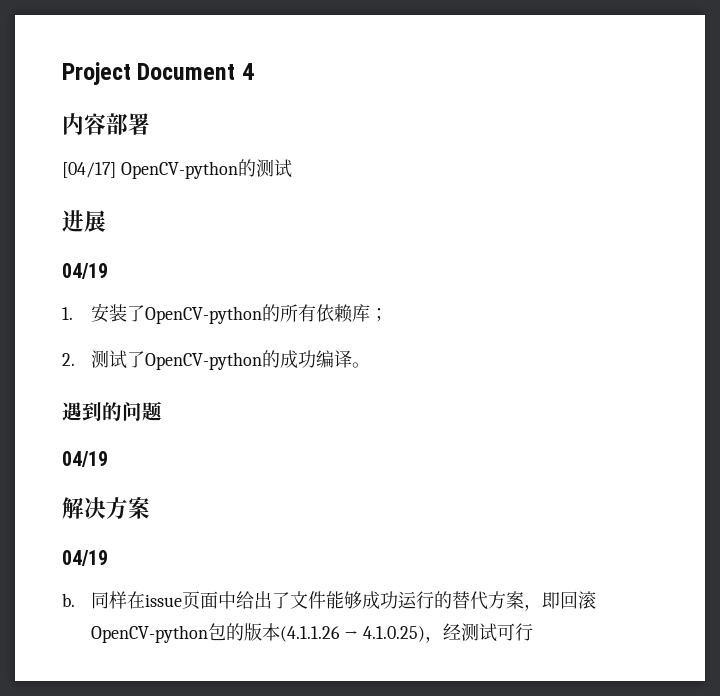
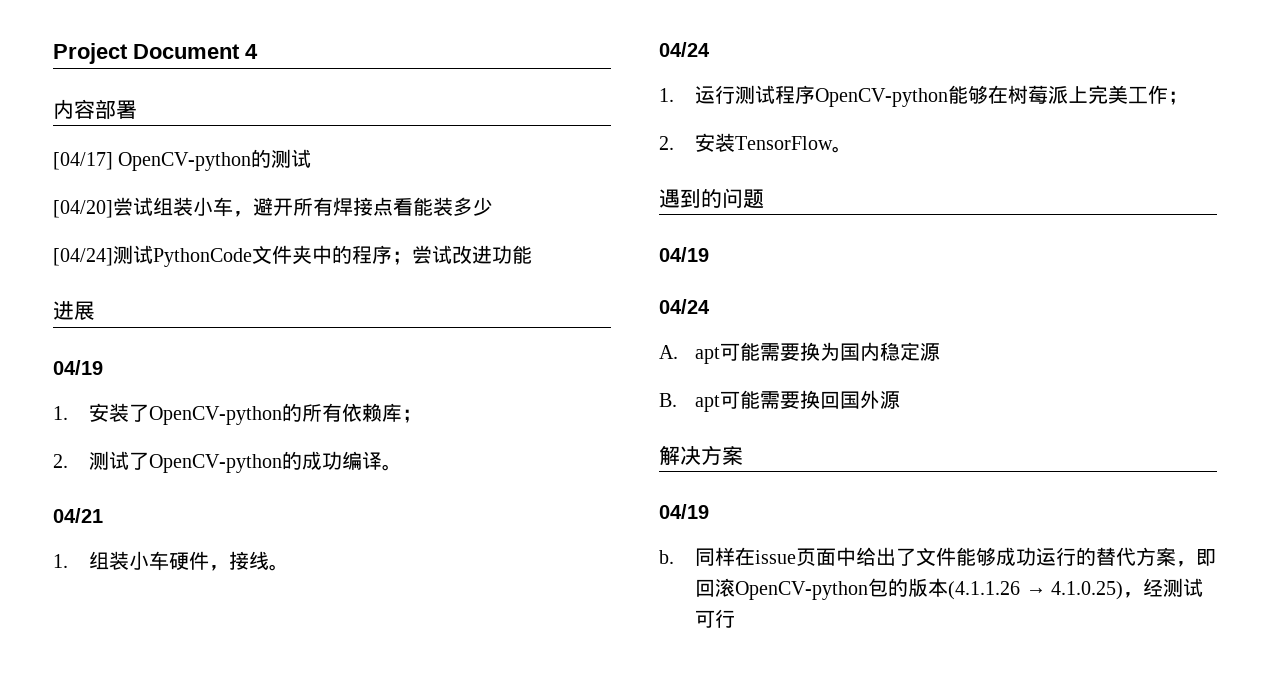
(292, 168) none -> [53,197,493,218] [53,245,532,267] // [04/20]尝试组装小车，避开所有焊接点看能装多少 // [04/24]测试PythonCode文件夹中的程序；尝试改进功能
[62,401,162,421] [62,451,108,467] 遇到的问题 // 04/19 -> [53,508,103,523] [53,551,290,571] [659,42,710,57] [659,85,1189,107] [659,133,853,153] [659,188,764,209] [659,247,709,262] [659,299,710,314] [659,342,941,364] [659,390,901,412] 04/21 // 1.组装小车硬件，接线。 // 04/24 // 1.运行测试程序OpenCV-python能够在树莓派上完美工作； // 2.安装TensorFlow。 // 遇到的问题 // 04/19 // 04/24 // A. apt可能需要换为国内稳定源 // B. apt可能需要换回国外源

